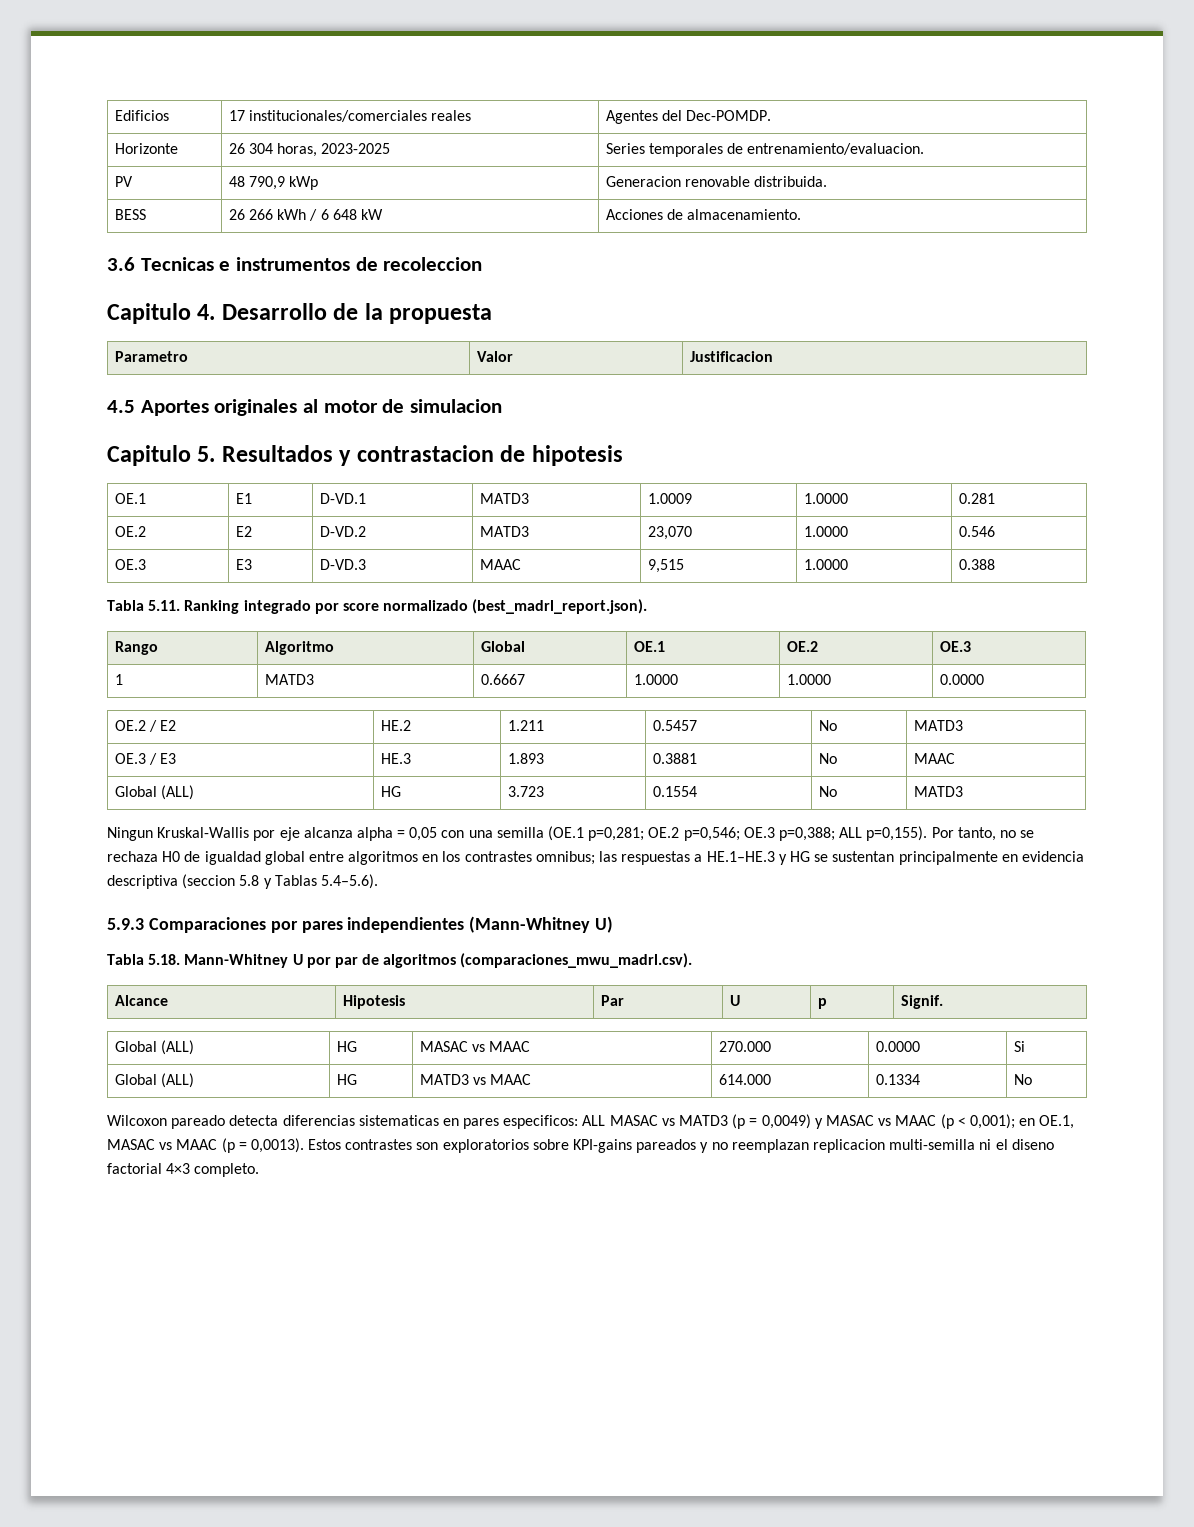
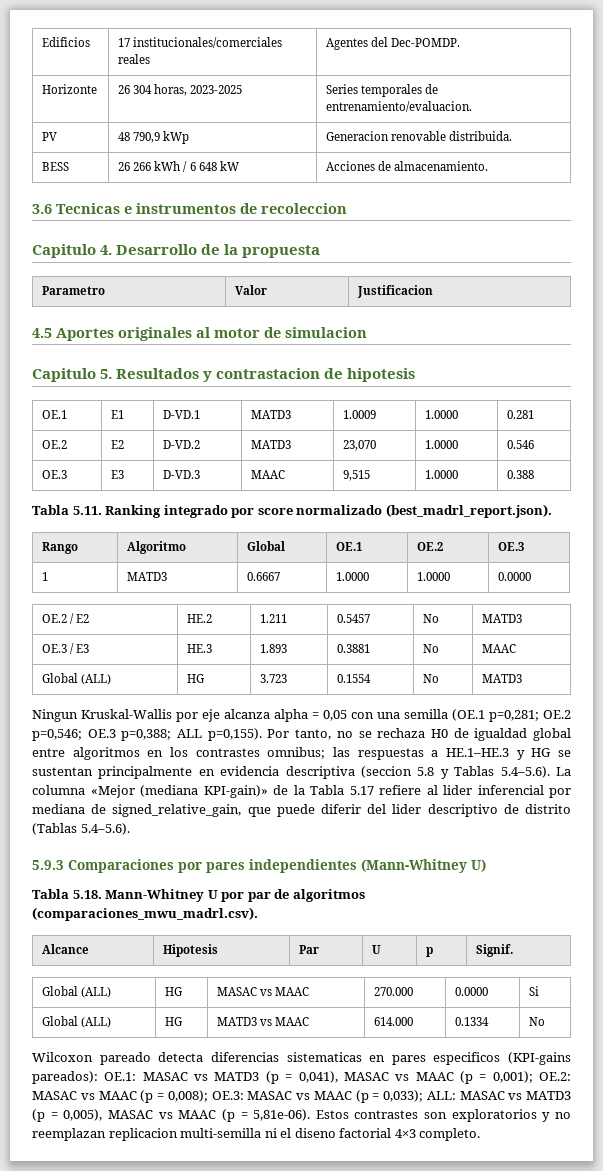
(378, 881) none -> [555,767,571,776] [32,785,571,798] [32,804,571,817] [32,823,130,835] La columna «Mejor (mediana KPI-gain)» de la Tabla 5.17 refiere al lider inferencial por mediana de signed_relative_gain, que puede diferir del lider descriptivo de distrito (Tablas 5.4–5.6).
[503,1114,1075,1129] [107,1138,304,1153] especificos: ALL MASAC vs MATD3 (p = 0,0049) y MASAC vs MAAC (p < 0,001); en OE.1, MASAC vs MAAC (p = 0,0013). -> [433,1052,571,1065] [32,1071,571,1084] [32,1090,571,1103] [32,1109,311,1122] especificos (KPI-gains pareados): OE.1: MASAC vs MATD3 (p = 0,041), MASAC vs MAAC (p = 0,001); OE.2: MASAC vs MAAC (p = 0,008); OE.3: MASAC vs MAAC (p = 0,033); ALL: MASAC vs MATD3 (p = 0,005), MASAC vs MAAC (p = 5,81e-06).
[532,1139,697,1153] sobre KPI-gains pareados -> (537, 1115) none

